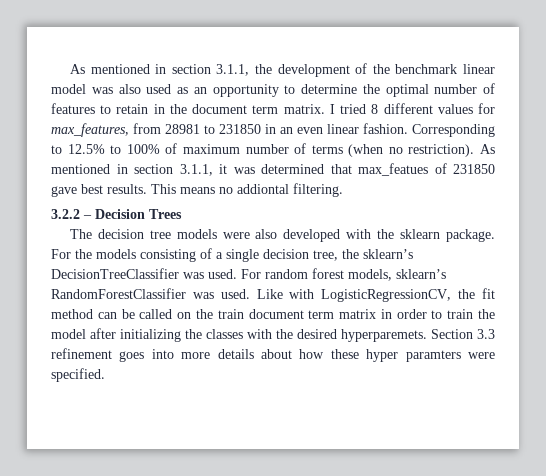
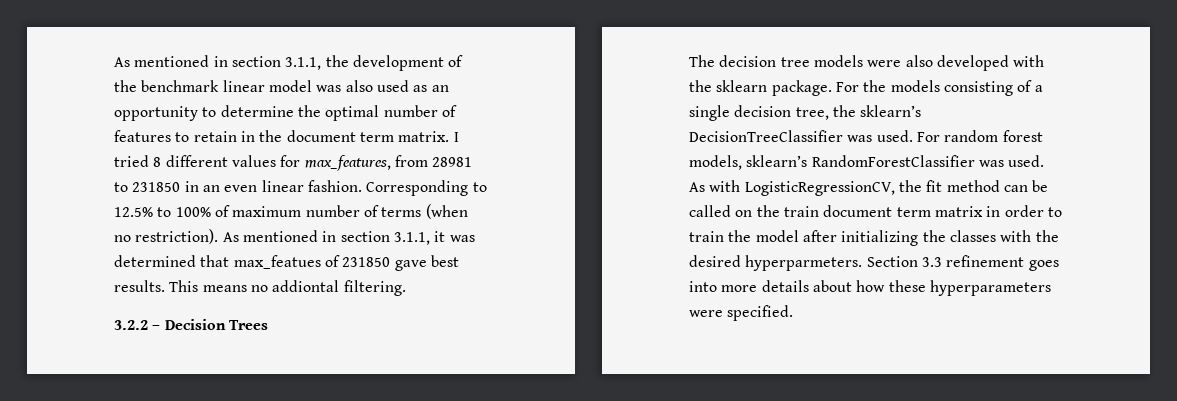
[256,289,283,299] Like -> [689,182,705,192] As
[341,329,427,342] hyperparemets. -> [745,255,863,271] hyperparmeters.
[366,349,461,362] hyper paramters -> [929,280,1051,296] hyperparameters

